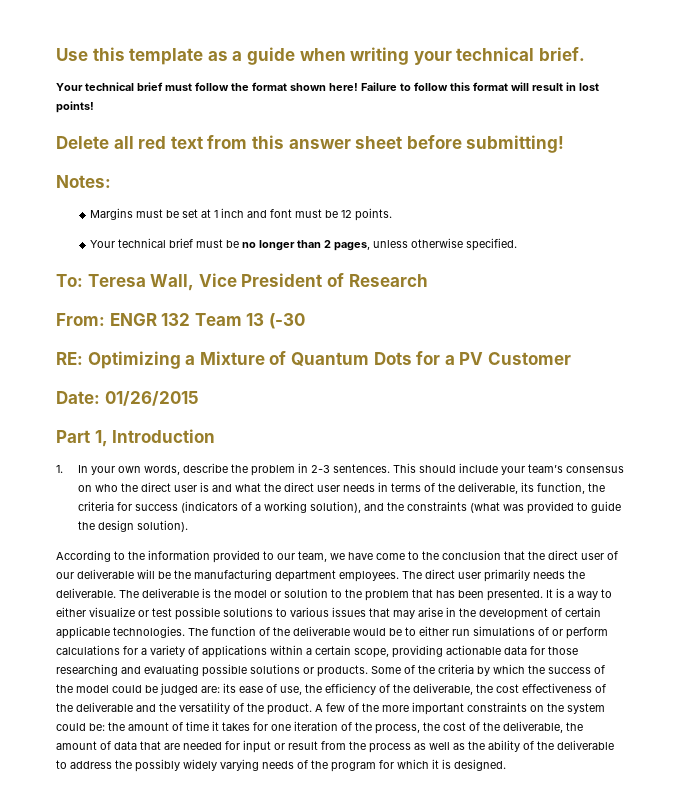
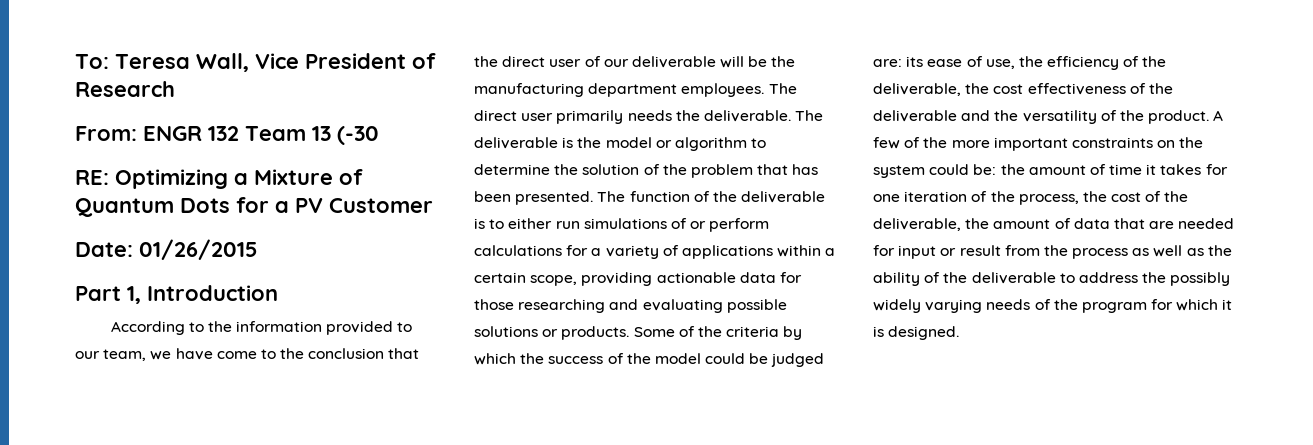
[56,47,585,65] [56,82,599,91] [56,101,94,113] [56,135,565,153] [56,175,111,188] [89,208,392,221] [89,238,517,251] Use this template as a guide when writing your technical brief. // Your technical brief must follow the format shown here! Failure to follow this format will result in lost points! // Delete all red text from this answer sheet before submitting! // Notes: // Margins must be set at 1 inch and font must be 12 points. // Your technical brief must be no longer than 2 pages, unless otherwise specified. // -> (75, 61) none
[56,463,624,476] [77,482,605,494] [77,501,621,514] [77,520,188,532] // 1. In your own words, describe the problem in 2-3 sentences. This should include your team’s consensus on who the direct user is and what the direct user needs in terms of the deliverable, its function, the criteria for success (indicators of a working solution), and the constraints (what was provided to guide the design solution). -> (278, 293) none
[284,588,342,598] solution to -> [674,137,767,151] [474,164,660,175] algorithm to determine the solution of
[546,588,612,600] [56,607,601,620] [56,626,185,639] It is a way to either visualize or test possible solutions to various issues that may arise in the development of certain applicable technologies. -> (594, 198) none
[353,628,402,636] would be -> [474,218,485,229] is

